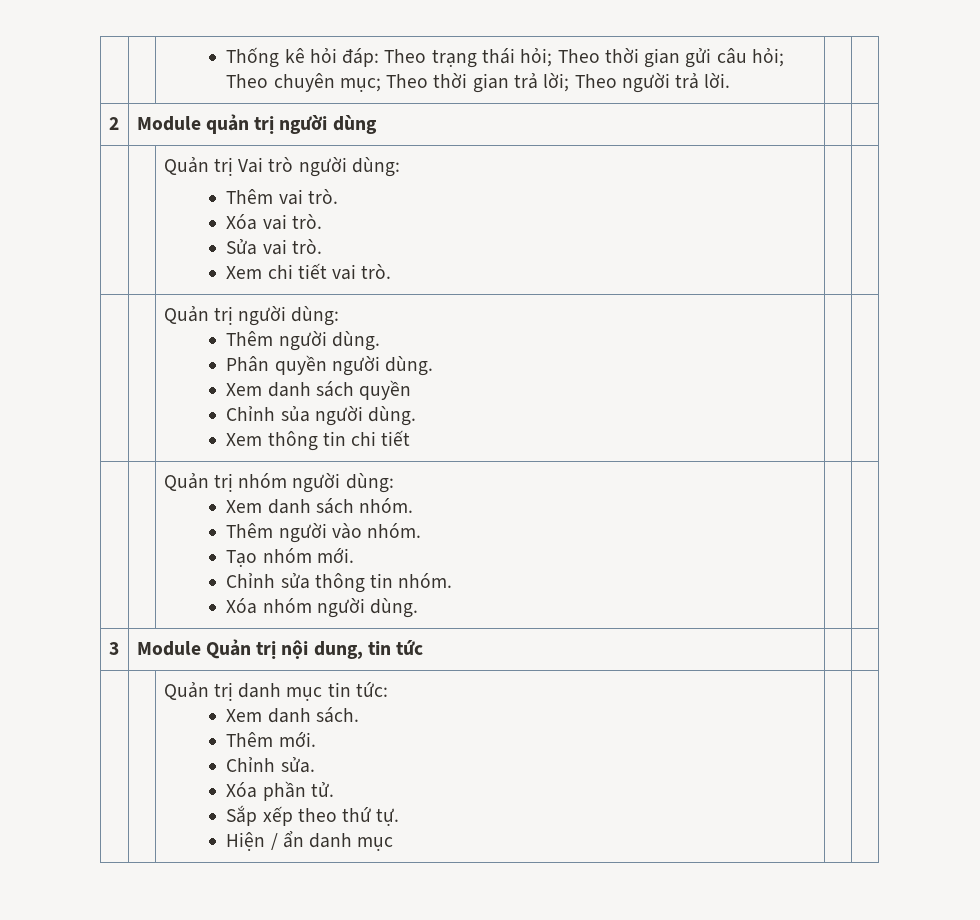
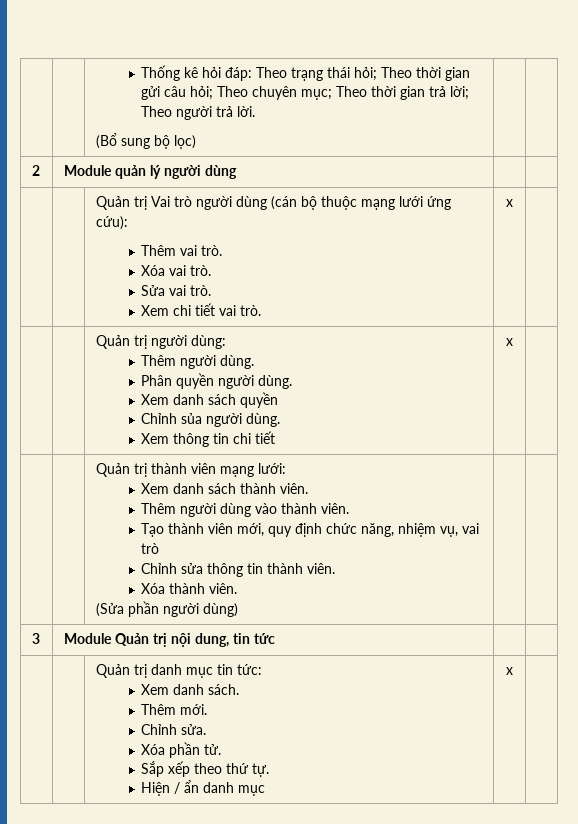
(731, 80) none -> [95,133,196,149] // (Bổ sung bộ lọc)
[254,116,275,135] trị -> [149,165,161,179] lý
[351,157,400,177] dùng: -> [235,196,451,210] [95,216,128,230] dùng (cán bộ thuộc mạng lưới ứng cứu):
(392, 271) none -> [506,199,513,207] x
[163,473,394,493] [226,498,414,514] [226,523,422,543] [226,548,354,567] | // | | Quản trị nhóm người dùng: // Xem danh sách nhóm. // Thêm người vào nhóm. // Tạo nhóm mới. -> [506,338,513,346] [95,463,286,477] [141,483,309,494] [141,503,350,517] [141,523,480,537] [141,543,160,554] x | // | | Quản trị thành viên mạng lưới: // Xem danh sách thành viên. // Thêm người dùng vào thành viên. // Tạo thành viên mới, quy định chức năng, nhiệm vụ, vai trò
[398,573,453,588] [226,598,419,618] nhóm. // Xóa nhóm người dùng. -> [267,563,336,574] [141,583,238,594] [95,601,238,617] thành viên. // Xóa thành viên. // (Sửa phần người dùng)
(394, 844) none -> [506,667,513,675] x

